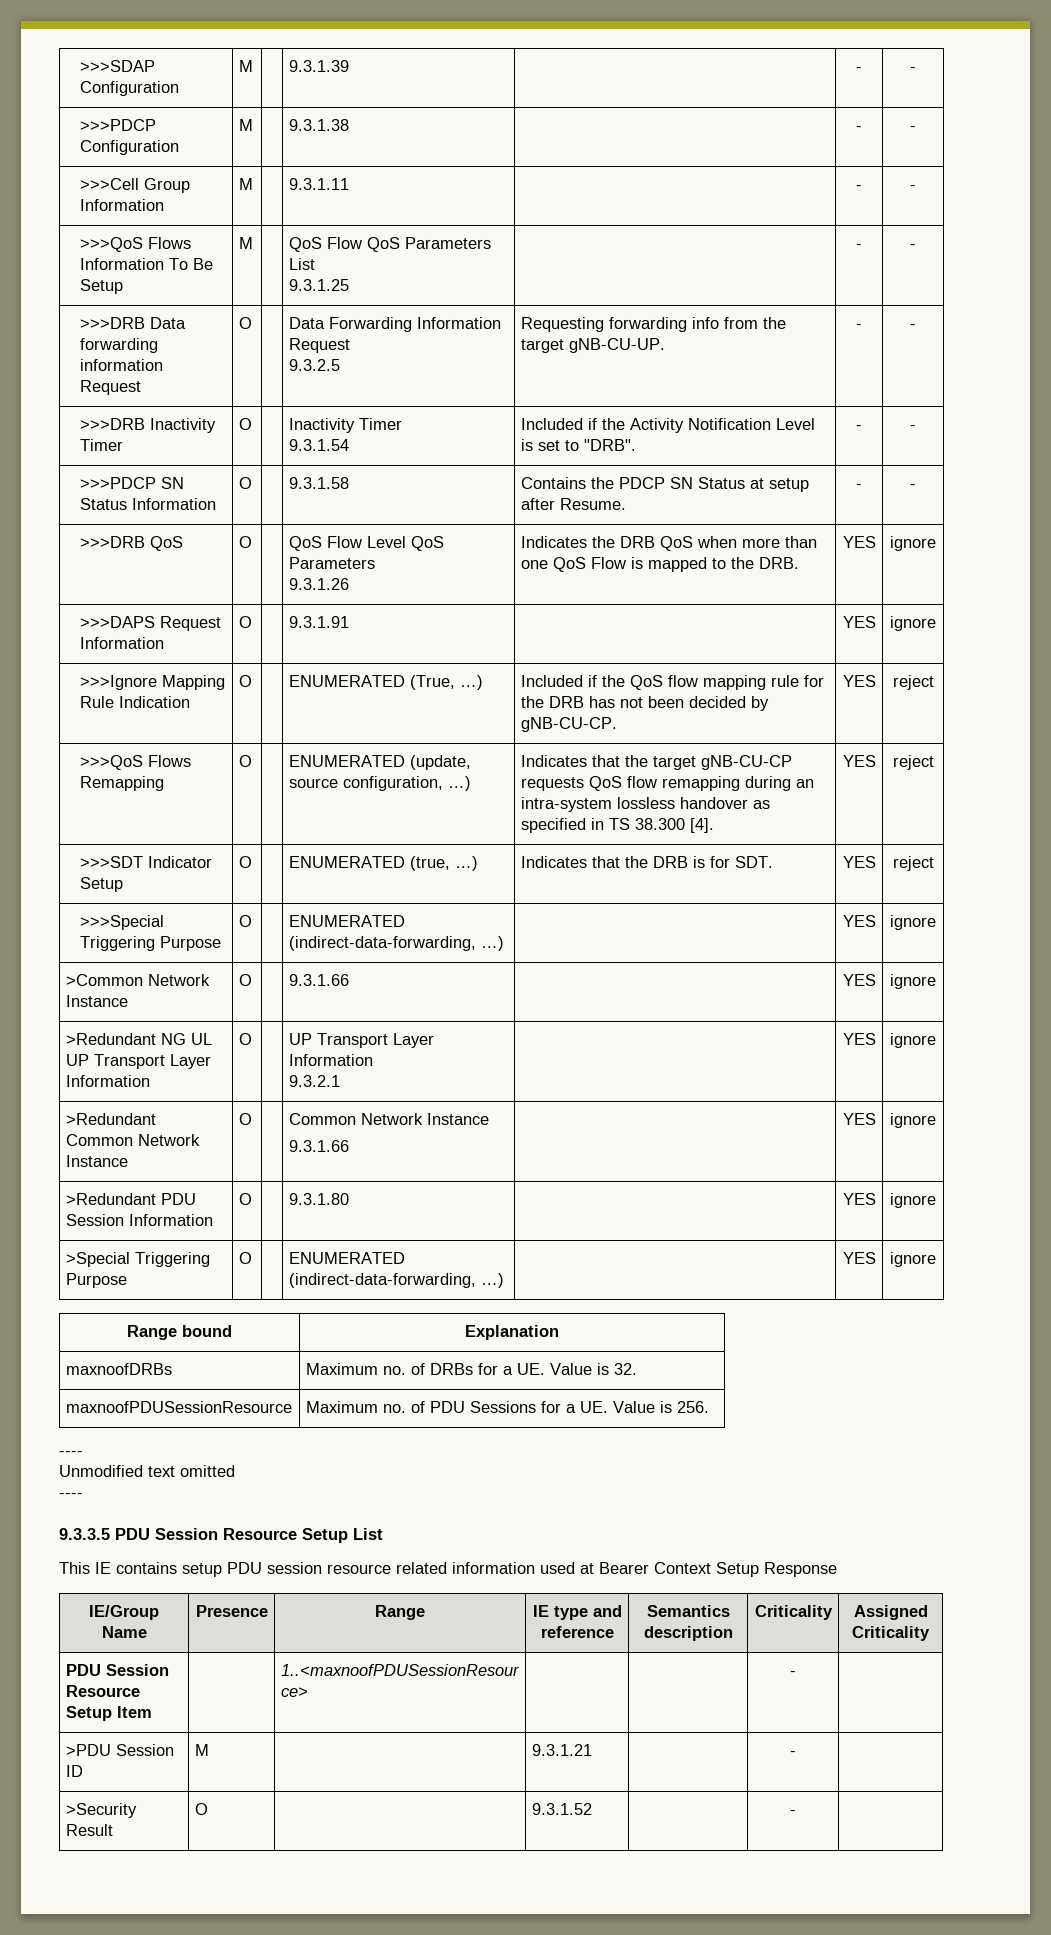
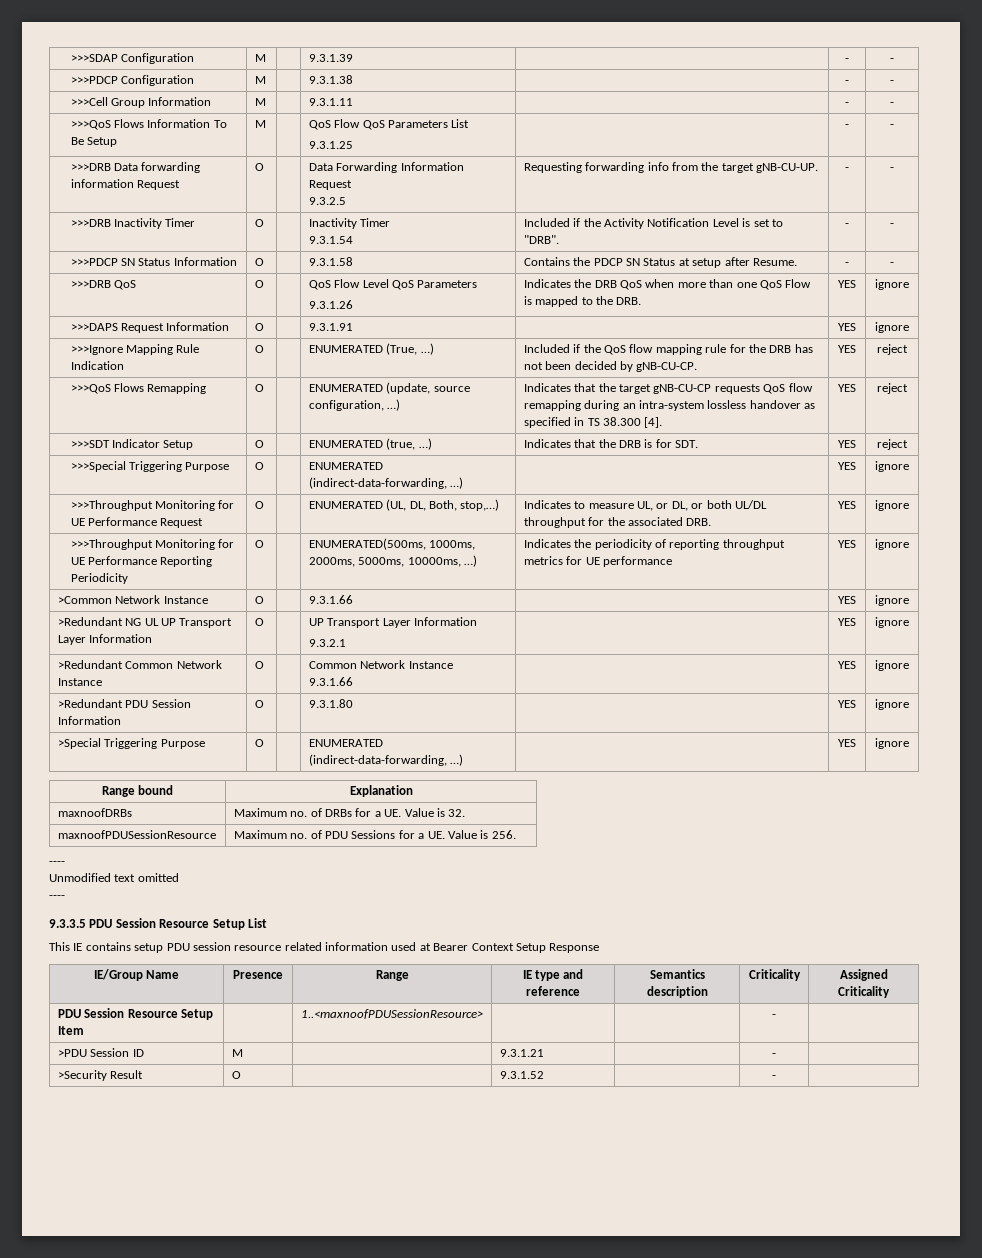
(936, 922) none -> [70,500,235,511] [70,517,204,528] [254,501,264,509] [308,499,500,511] [523,500,767,511] [523,517,712,528] [838,501,856,509] [875,500,909,511] [70,539,235,550] [70,556,213,567] [70,573,128,584] [254,540,264,548] [308,538,476,550] [308,555,478,567] [523,539,785,550] [523,556,673,567] [838,540,856,548] [875,539,909,550] // >>>Throughput Monitoring for UE Performance Request | O | | ENUMERATED (UL, DL, Both, stop,…) | Indicates to measure UL, or DL, or both UL/DL throughput for the associated DRB. | YES | ignore // >>>Throughput Monitoring for UE Performance Reporting Periodicity | O | | ENUMERATED(500ms, 1000ms, 2000ms, 5000ms, 10000ms, …) | Indicates the periodicity of reporting throughput metrics for UE performance | YES | ignore

